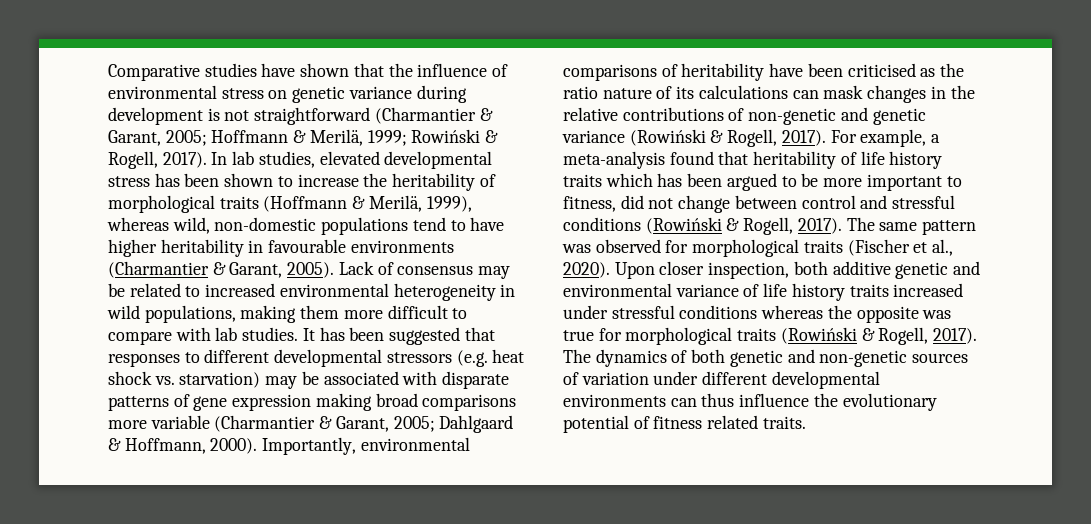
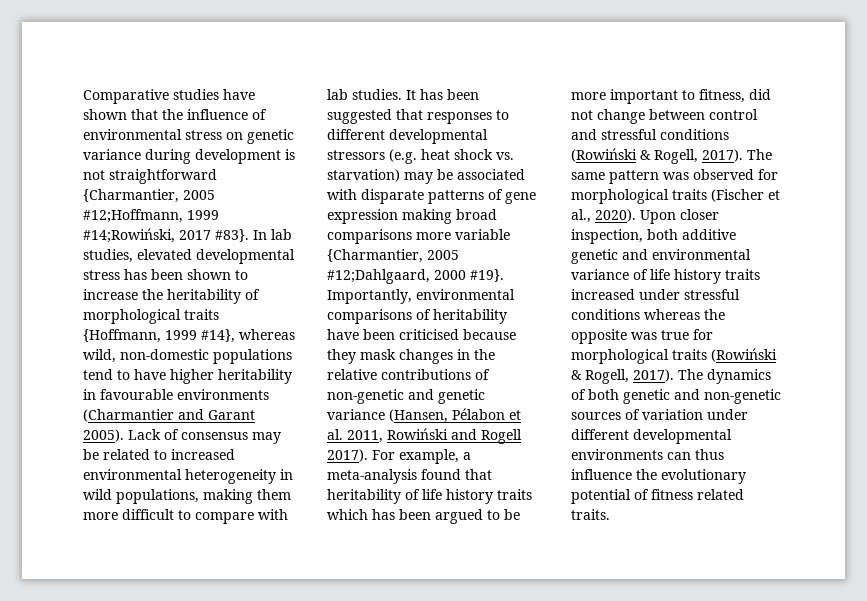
[374,107,493,124] [108,129,499,146] [108,151,207,169] (Charmantier & Garant, 2005; Hoffmann & Merilä, 1999; Rowiński & Rogell, 2017). -> [83,189,215,203] [83,209,219,223] [83,228,249,243] {Charmantier, 2005 #12;Hoffmann, 1999 #14;Rowiński, 2017 #83}.
[263,195,472,212] (Hoffmann & Merilä, 1999), -> [83,329,235,343] {Hoffmann, 1999 #14},
[212,262,283,278] & Garant, -> [178,409,255,420] and Garant
[214,415,514,433] [108,438,258,454] (Charmantier & Garant, 2005; Dahlgaard & Hoffmann, 2000). -> [327,249,459,263] [327,269,504,284] {Charmantier, 2005 #12;Dahlgaard, 2000 #19}.
[920,63,965,77] [563,85,819,99] as the ratio nature of its calculations can -> [463,329,516,340] [327,349,356,364] because they
[629,129,778,147] (Rowiński & Rogell, -> [389,408,521,423] [327,428,522,444] (Hansen, Pélabon et al. 2011, Rowiński and Rogell

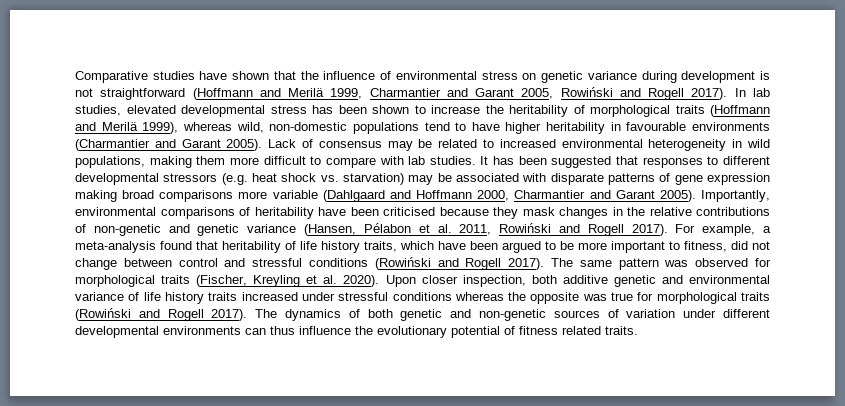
[83,189,215,203] [83,209,219,223] [83,228,249,243] {Charmantier, 2005 #12;Hoffmann, 1999 #14;Rowiński, 2017 #83}. -> [192,87,728,100] (Hoffmann and Merilä 1999, Charmantier and Garant 2005, Rowiński and Rogell 2017).
[83,329,235,343] {Hoffmann, 1999 #14}, -> [710,105,770,117] [75,122,179,134] (Hoffmann and Merilä 1999),
[327,249,459,263] [327,269,504,284] {Charmantier, 2005 #12;Dahlgaard, 2000 #19}. -> [322,190,696,202] (Dahlgaard and Hoffmann 2000, Charmantier and Garant 2005).
[497,489,532,500] [327,509,395,520] traits which has -> [364,241,466,252] traits, which have
[640,149,698,164] & Rogell, -> [437,258,502,270] and Rogell
[711,189,780,202] [571,209,591,223] (Fischer et al., -> [196,275,338,287] (Fischer, Kreyling et al.
[571,369,629,384] & Rogell, -> [138,309,204,321] and Rogell

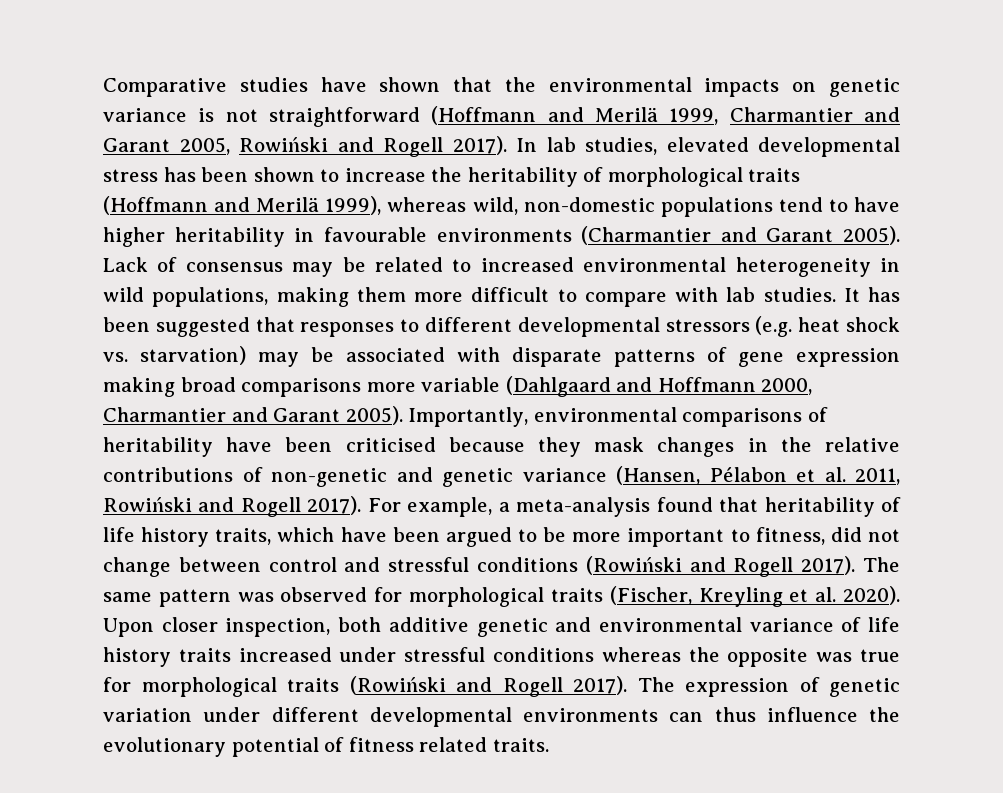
[323,71,518,80] influence of environmental stress -> [548,77,780,97] environmental impacts
[641,71,756,83] during development -> (187, 115) none
[285,309,619,321] dynamics of both genetic and non-genetic sources of -> [685,677,900,697] expression of genetic

